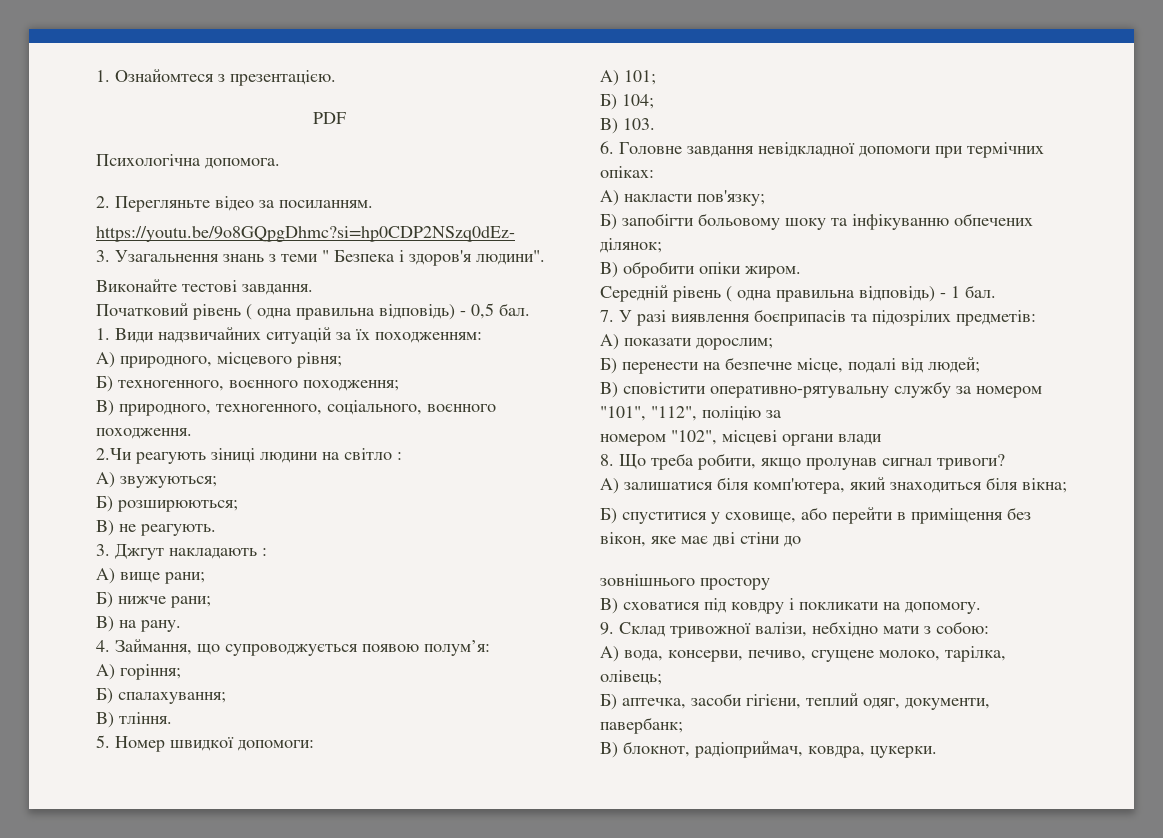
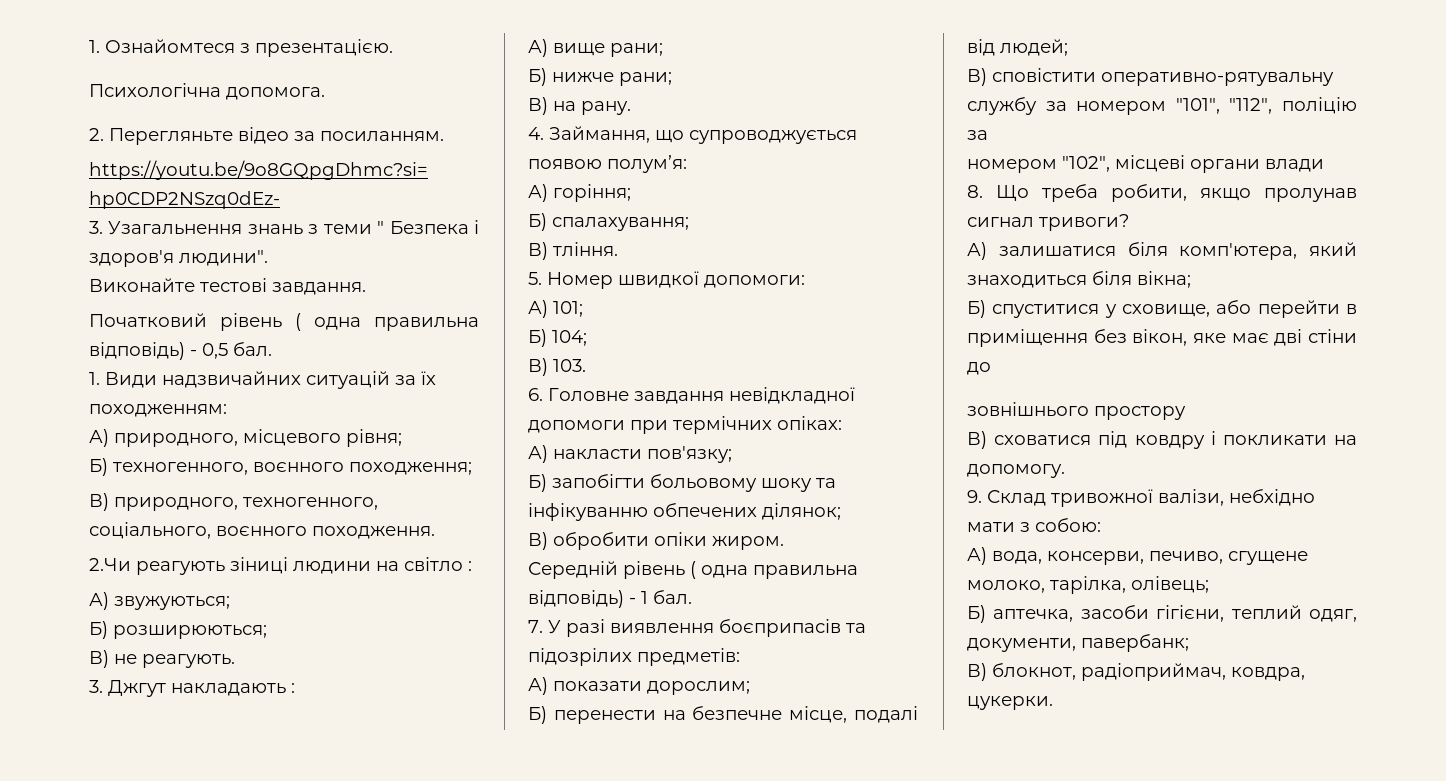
[313,112,346,124] // PDF -> (393, 48) none

